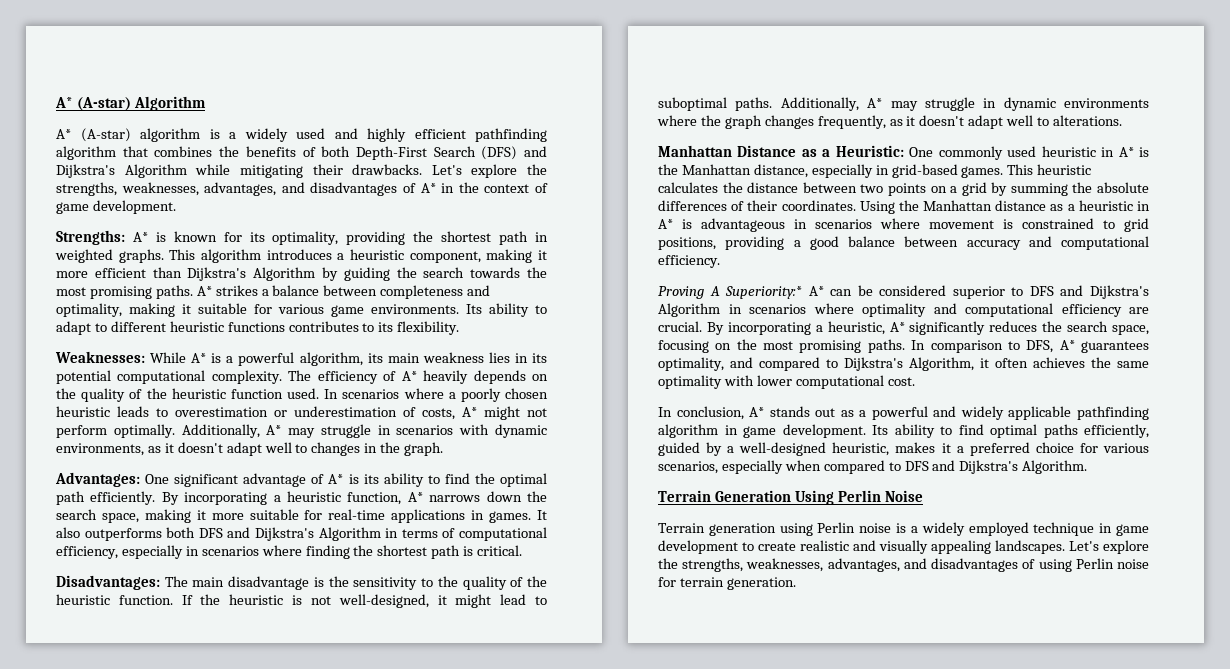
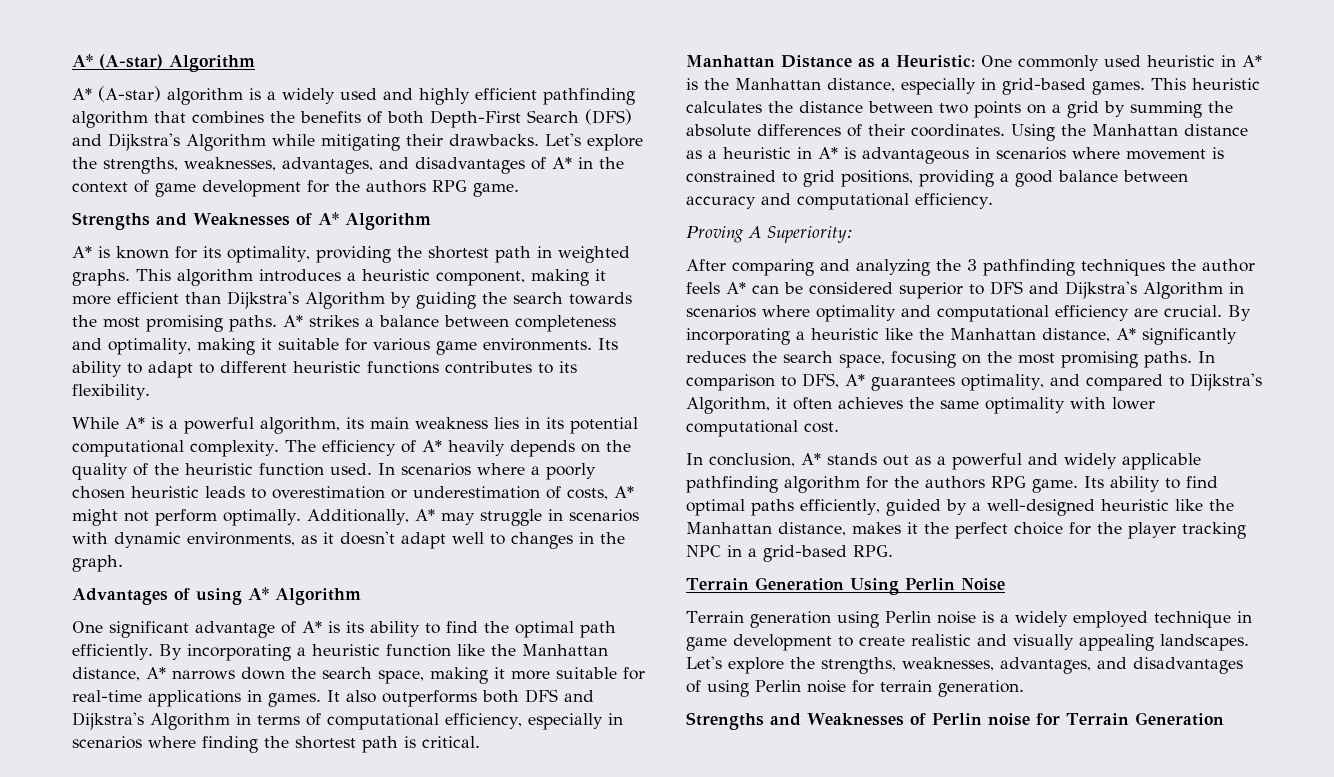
[92,200,176,214] [56,230,125,245] development. // Strengths: -> [202,180,519,197] [72,212,431,230] development for the authors RPG game. // Strengths and Weaknesses of A* Algorithm //
[55,351,145,363] Weaknesses: -> (150, 392) none
[55,472,140,487] Advantages: -> [72,587,361,605] Advantages of using A* Algorithm //
[347,492,402,505] function, -> [385,644,608,657] [72,667,140,681] function like the Manhattan distance,
[56,575,548,590] [56,594,547,608] [658,97,1149,111] [657,115,1123,129] // Disadvantages: The main disadvantage is the sensitivity to the quality of the heuristic function. If the heuristic is not well-designed, it might lead to suboptimal paths. Additionally, A* may struggle in dynamic environments where the graph changes frequently, as it doesn't adapt well to alterations. -> (480, 742) none
[725,286,803,299] Superiority:* -> [767,226,853,243] [686,259,1255,276] [686,282,720,294] Superiority: // After comparing and analyzing the 3 pathfinding techniques the author feels
[827,321,885,335] heuristic, -> [811,328,1110,342] heuristic like the Manhattan distance,
[724,424,866,438] in game development. -> [866,476,1078,493] for the authors RPG game.
[832,442,1149,456] [658,460,1088,474] heuristic, makes it a preferred choice for various scenarios, especially when compared to DFS and Dijkstra's Algorithm. -> [1100,499,1234,511] [686,522,1246,539] [686,545,893,562] heuristic like the Manhattan distance, makes it the perfect choice for the player tracking NPC in a grid-based RPG.
(796, 583) none -> [686,712,1224,730] // Strengths and Weaknesses of Perlin noise for Terrain Generation

